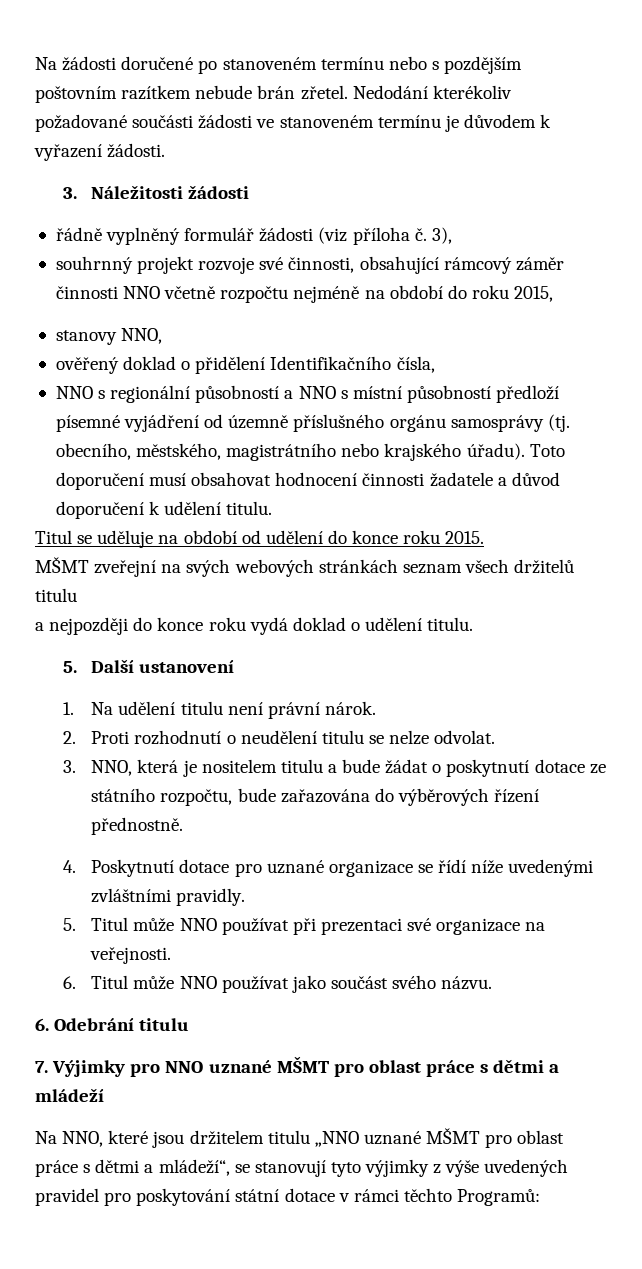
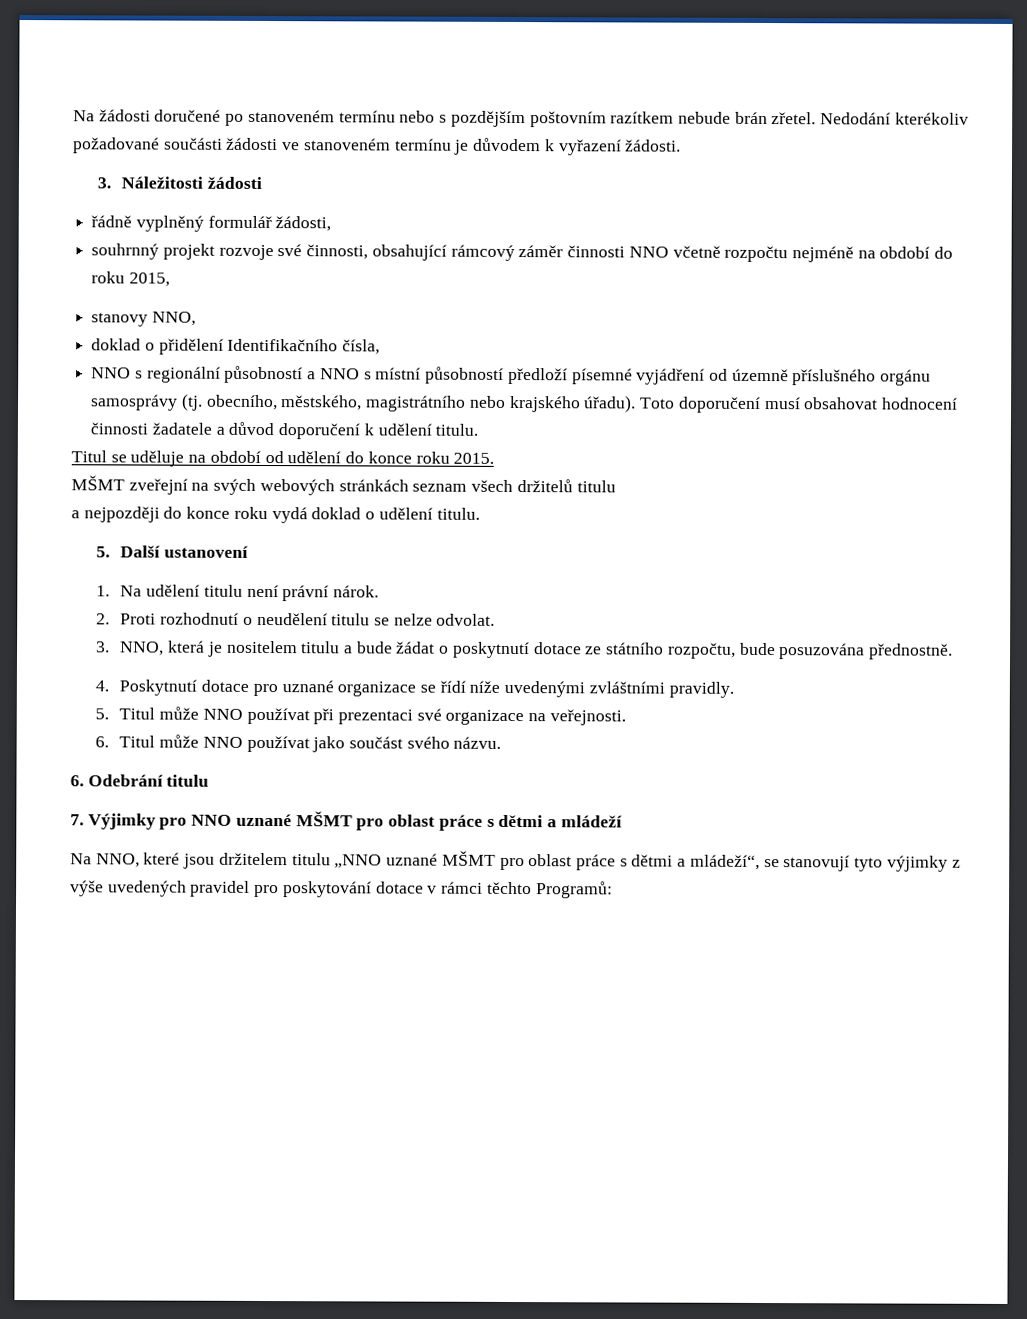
[259,227,452,245] žádosti (viz příloha č. 3), -> [275,216,332,232] žádosti,
[55,357,119,374] ověřený -> (196, 318) none
[280,788,540,806] zařazována do výběrových řízení -> [779,643,866,660] posuzována
[235,1189,280,1202] státní -> (372, 889) none

